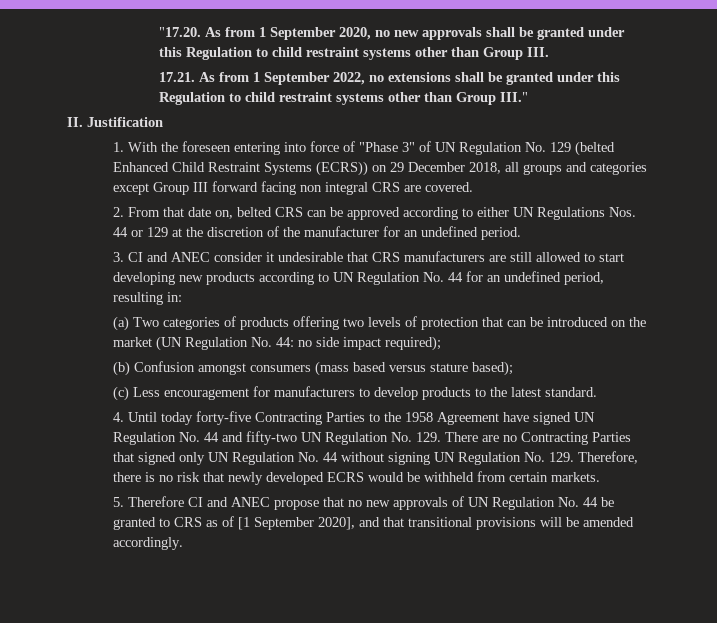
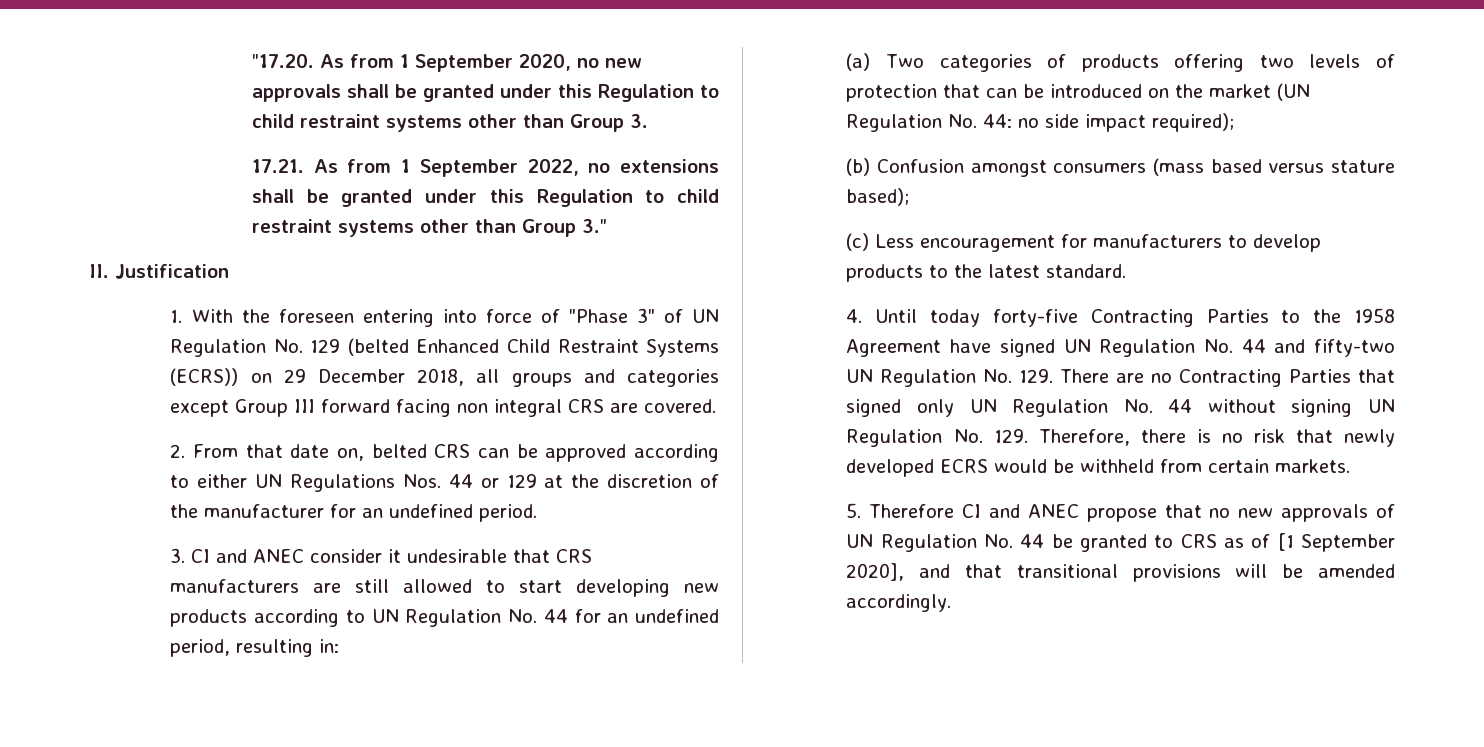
[526,47,549,57] III. -> [629,114,648,128] 3.
[499,92,528,102] III." -> [581,219,607,233] 3."

